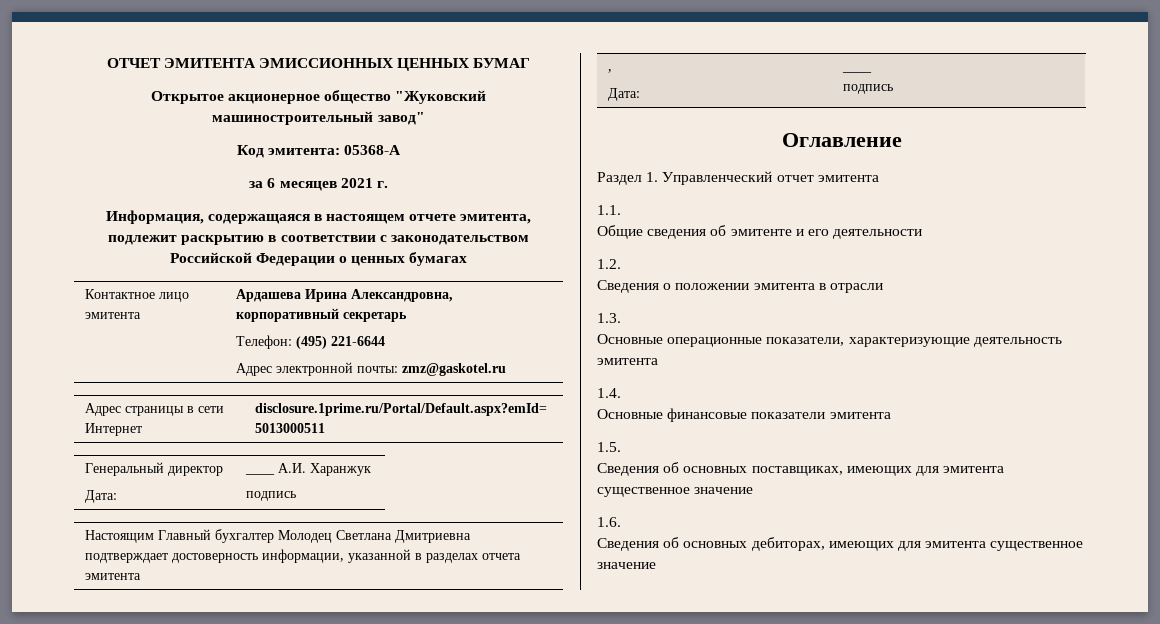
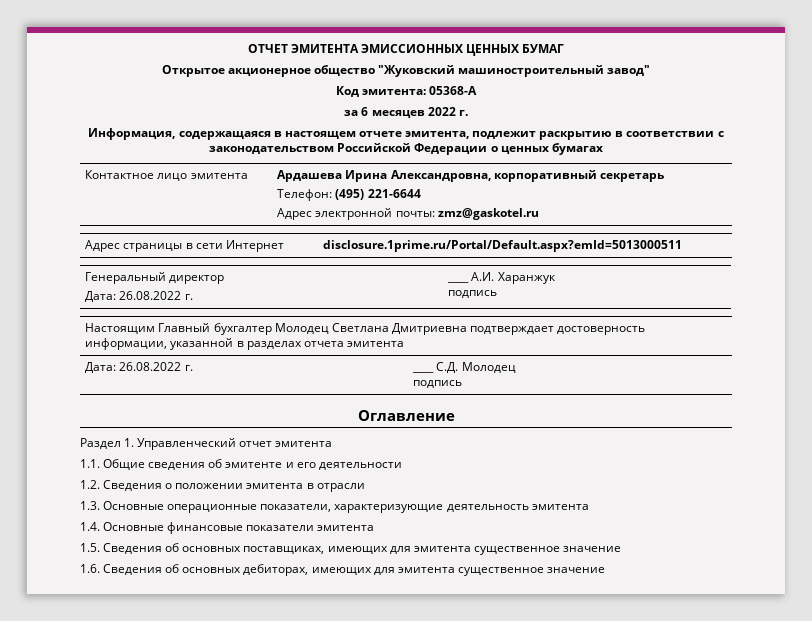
[340,178,373,188] 2021 -> [427,107,456,116] 2022
(117, 496) none -> [119,291,193,300] 26.08.2022 г.
[607,69,612,73] [607,88,640,101] [841,71,872,73] , // Дата: | ____ -> [85,362,193,373] [412,362,516,373] Дата: 26.08.2022 г. | ____ С.Д. Молодец
(621, 210) // -> (100, 463) none
(621, 264) // -> (100, 484) none
(621, 318) // -> (100, 505) none
(621, 393) // -> (100, 526) none
(621, 447) // -> (100, 547) none
(621, 522) // -> (100, 568) none

